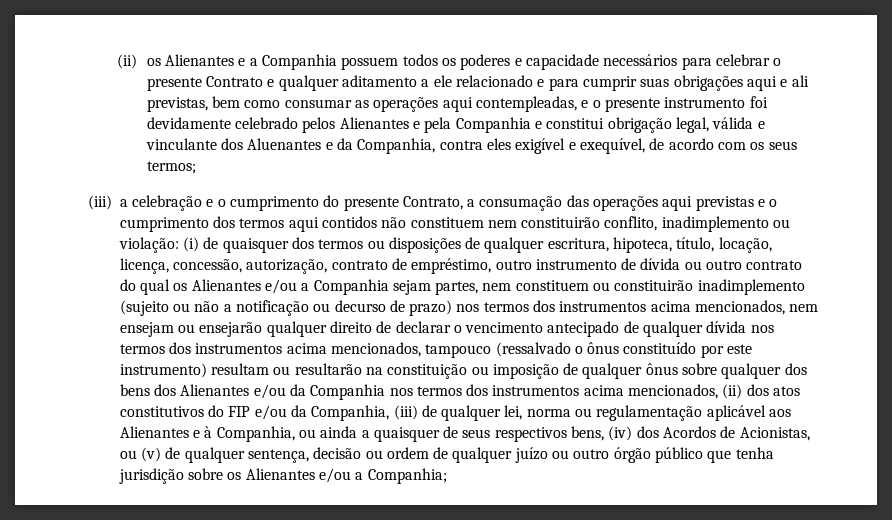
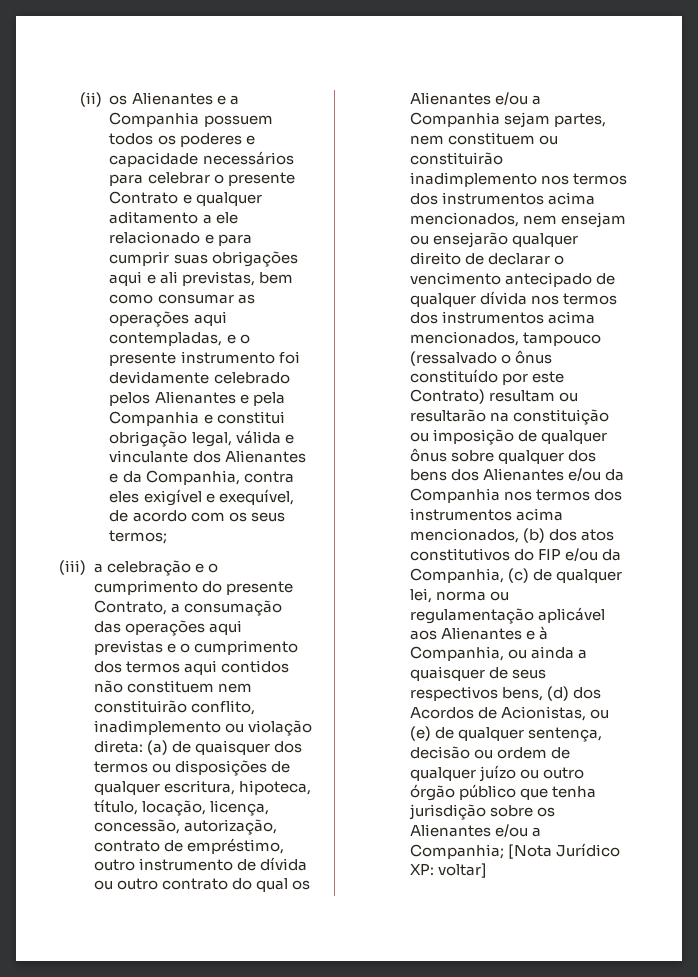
[476,96,578,112] contempleadas, -> [109,332,223,346] contempladas,
[247,138,322,150] Aluenantes -> [224,450,306,463] Alienantes
[118,237,199,253] violação: (i) -> [248,720,313,736] [93,740,169,755] violação direta: (a)
[119,300,453,316] (sujeito ou não a notificação ou decurso de prazo) -> (537, 179) none
[119,363,207,378] instrumento) -> [409,389,485,404] Contrato)
[722,384,743,399] (ii) -> [523,528,546,543] (b)
[393,405,418,420] (iii) -> [508,568,530,583] (c)
[608,426,633,441] (iv) -> [547,686,570,701] (d)
[140,447,161,462] (v) -> [409,726,431,741] (e)
(447, 476) none -> [508,843,621,859] [409,863,488,878] [Nota Jurídico XP: voltar]

